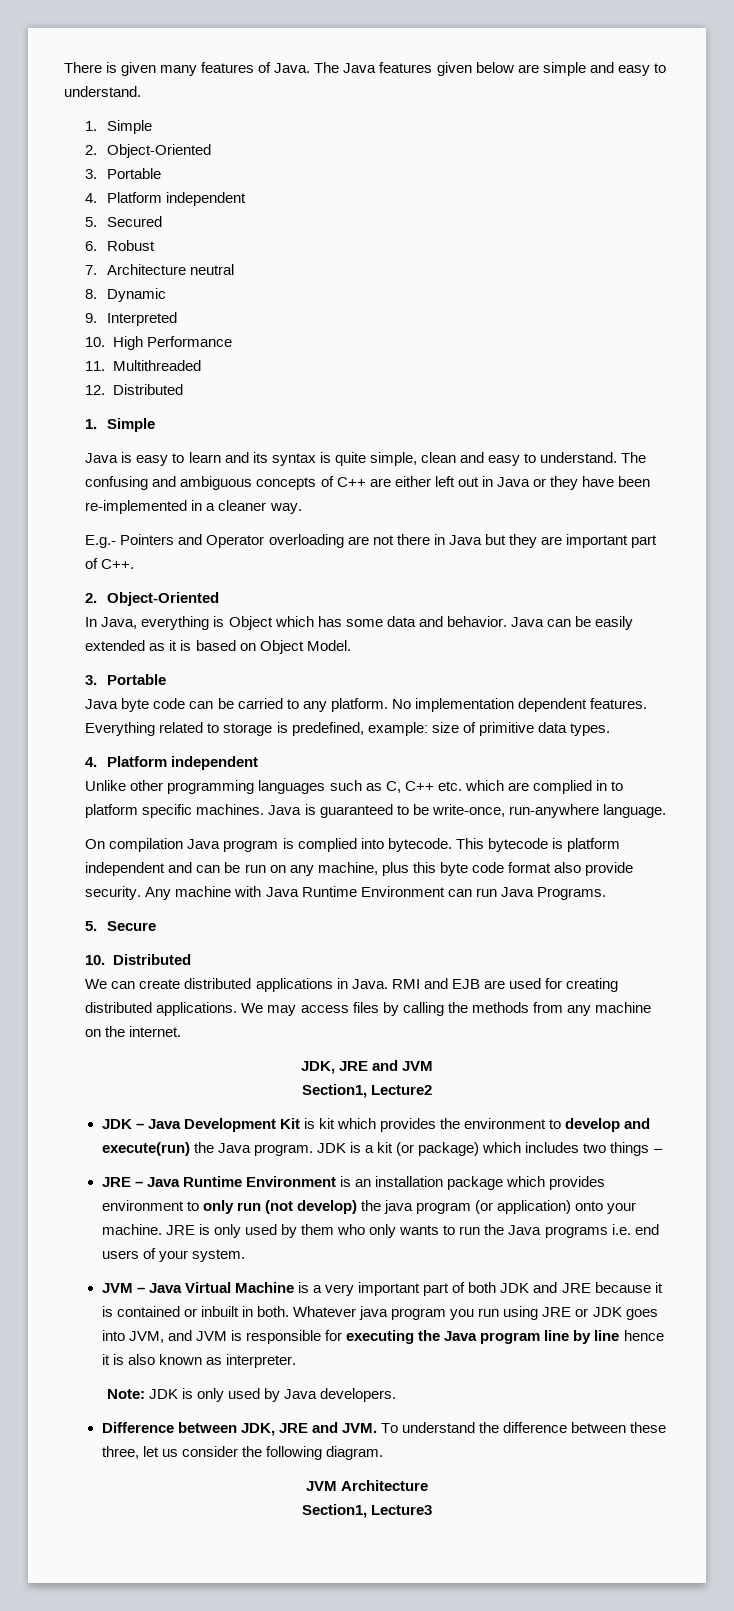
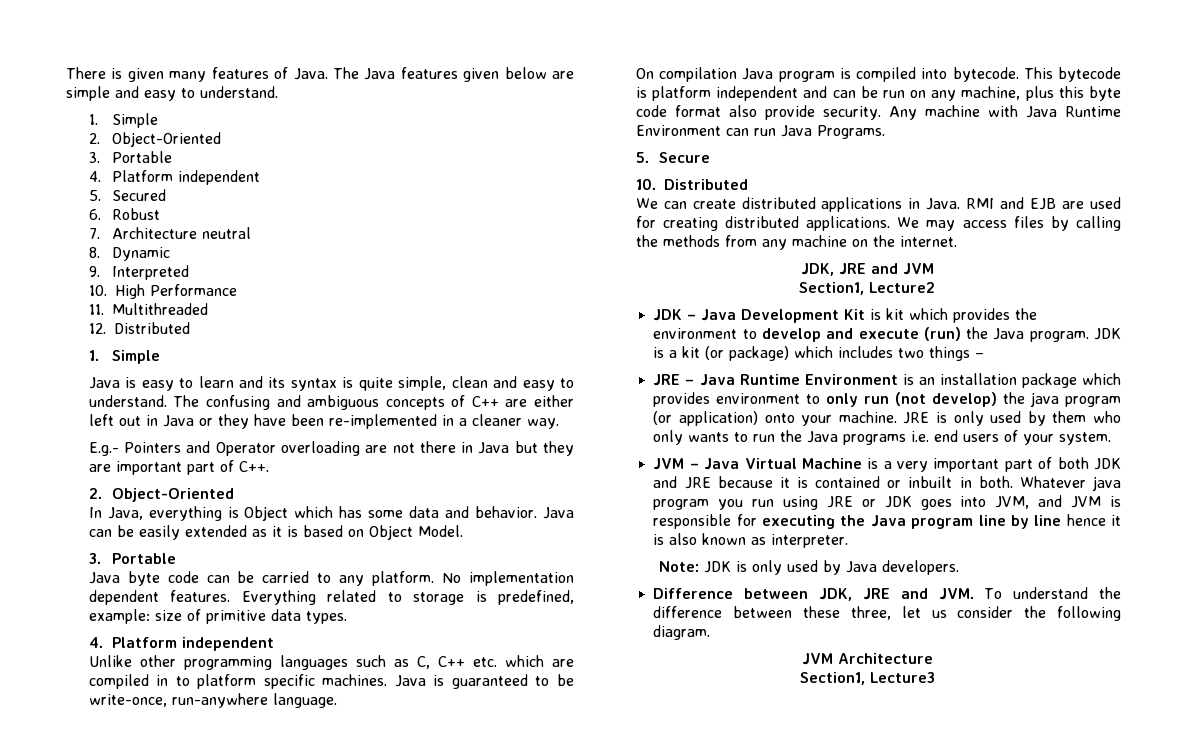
[532,780,592,794] complied -> [88,674,149,689] compiled
[297,838,357,852] complied -> [856,67,917,82] compiled
[101,1142,190,1156] execute(run) -> [858,327,961,341] execute (run)

